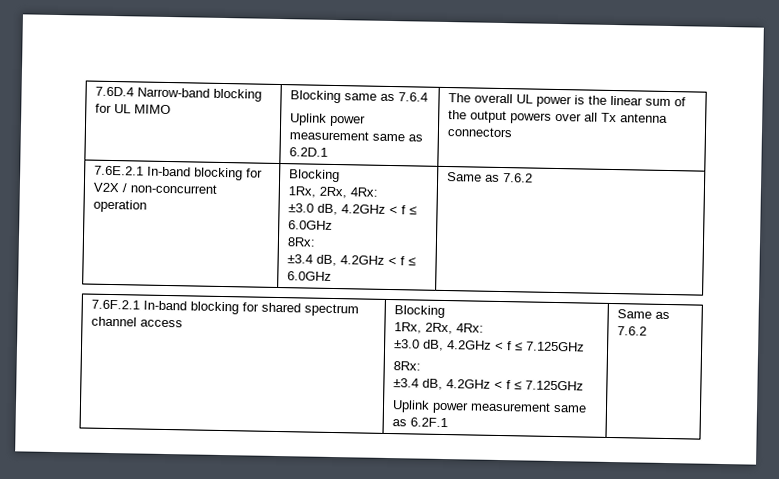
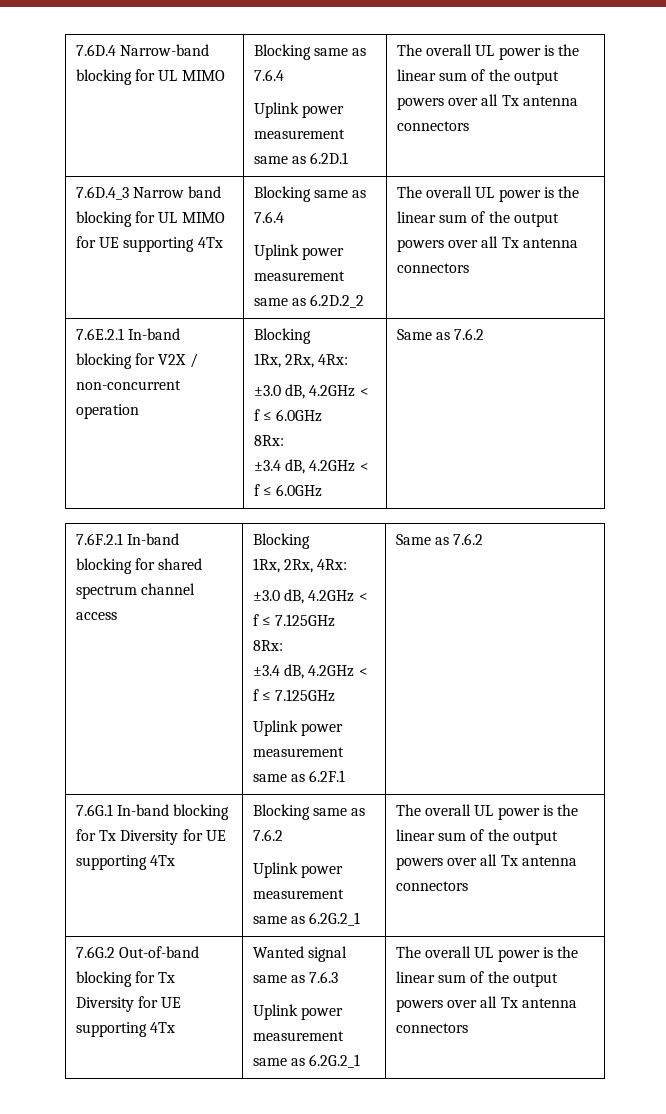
(513, 132) none -> [75,186,222,200] [75,211,225,227] [75,236,223,252] [253,186,367,202] [253,211,284,223] [253,244,345,260] [253,271,345,281] [253,294,365,308] [396,186,580,202] [396,211,559,227] [396,236,578,252] [396,263,469,273] // 7.6D.4_3 Narrow band blocking for UL MIMO for UE supporting 4Tx | Blocking same as 7.6.4 // Uplink power measurement same as 6.2D.2_2 | The overall UL power is the linear sum of the output powers over all Tx antenna connectors
(647, 331) none -> [75,804,230,820] [75,829,226,845] [75,855,176,870] [252,804,366,820] [252,829,283,841] [252,862,344,878] [252,889,344,899] [252,912,361,926] [395,804,579,820] [395,829,558,845] [395,854,577,870] [395,881,468,891] [75,946,200,958] [75,971,176,987] [75,996,182,1012] [75,1022,176,1037] [252,946,348,962] [252,971,339,983] [252,1004,344,1020] [252,1031,344,1041] [252,1054,361,1068] [395,946,579,962] [395,971,558,987] [395,996,577,1012] [395,1023,468,1033] // 7.6G.1 In-band blocking for Tx Diversity for UE supporting 4Tx | Blocking same as 7.6.2 // Uplink power measurement same as 6.2G.2_1 | The overall UL power is the linear sum of the output powers over all Tx antenna connectors // 7.6G.2 Out-of-band blocking for Tx Diversity for UE supporting 4Tx | Wanted signal same as 7.6.3 // Uplink power measurement same as 6.2G.2_1 | The overall UL power is the linear sum of the output powers over all Tx antenna connectors

